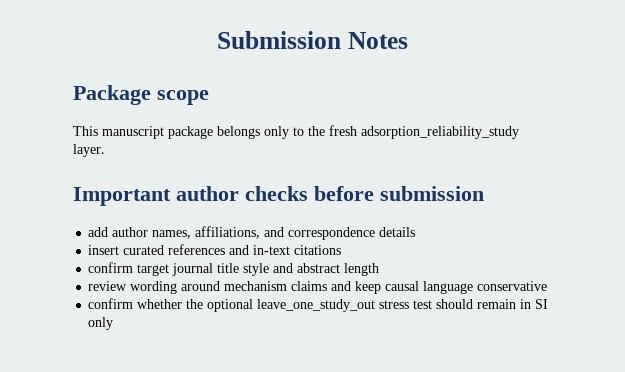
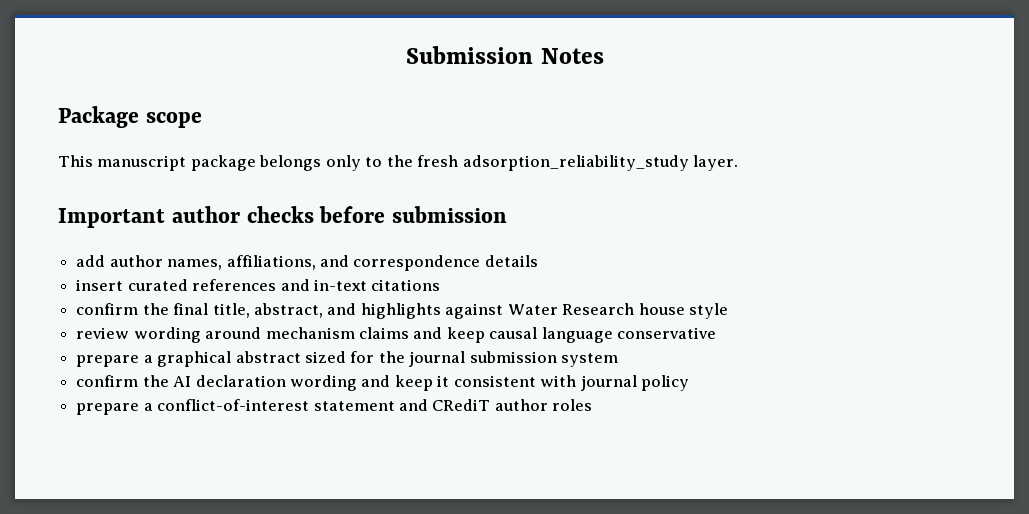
[137,263,380,276] target journal title style and abstract length -> [142,303,729,319] the final title, abstract, and highlights against Water Research house style
[88,298,549,312] [88,317,114,330] confirm whether the optional leave_one_study_out stress test should remain in SI only -> [76,351,619,367] [76,375,690,391] [76,399,593,415] prepare a graphical abstract sized for the journal submission system // confirm the AI declaration wording and keep it consistent with journal policy // prepare a conflict-of-interest statement and CRediT author roles

